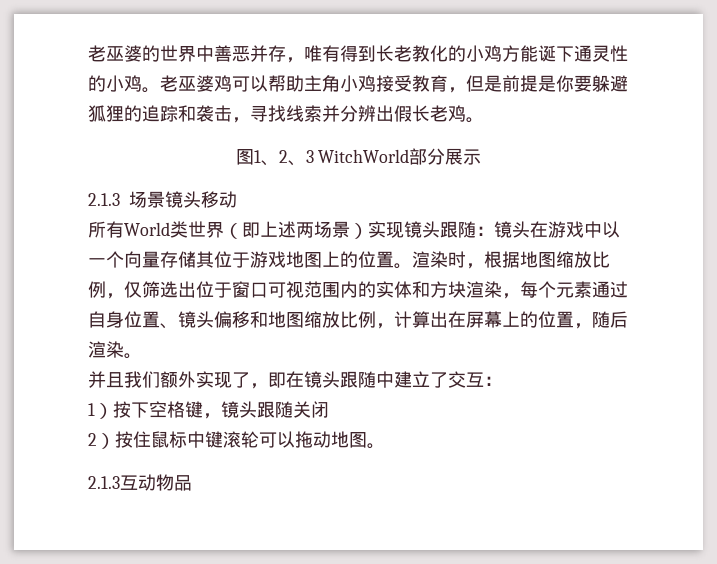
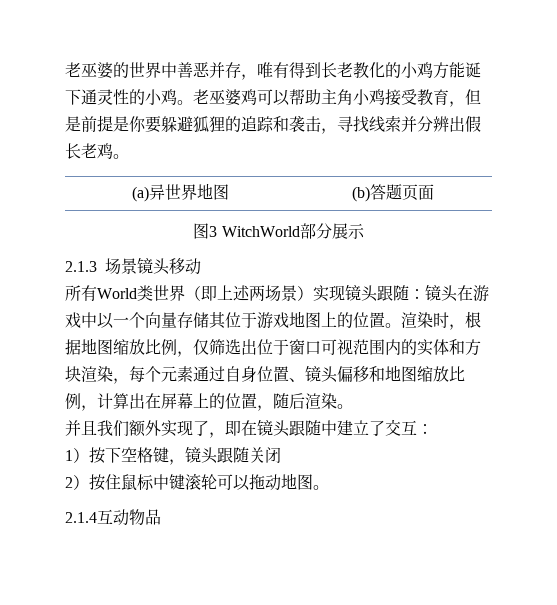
[235,149,306,166] // 图1、2、 -> [131,183,229,202] [352,184,434,202] [193,223,210,239] // (a)异世界地图 | (b)答题页面 // 图
[88,476,120,489] 2.1.3 -> [65,512,97,523] 2.1.4

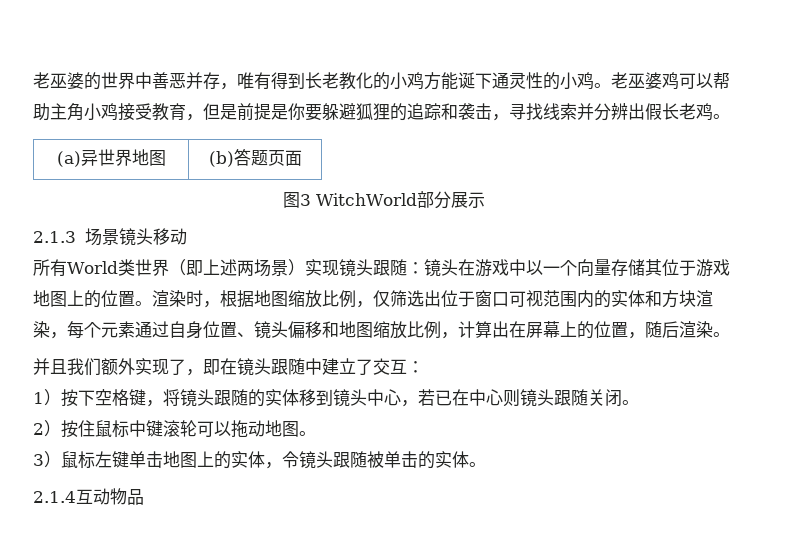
(185, 462) none -> [163,389,520,407] 将镜头跟随的实体移到镜头中心，若已在中心则
(281, 455) none -> [622,400,639,405] 。
(329, 487) none -> [33,451,486,469] // 3）鼠标左键单击地图上的实体，令镜头跟随被单击的实体。

